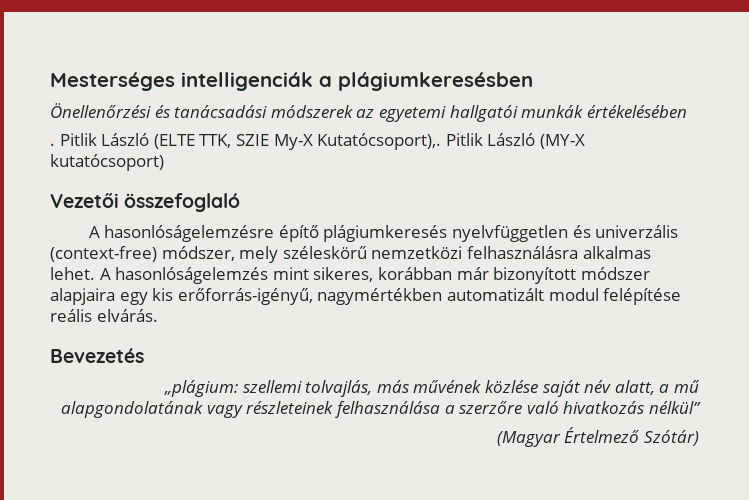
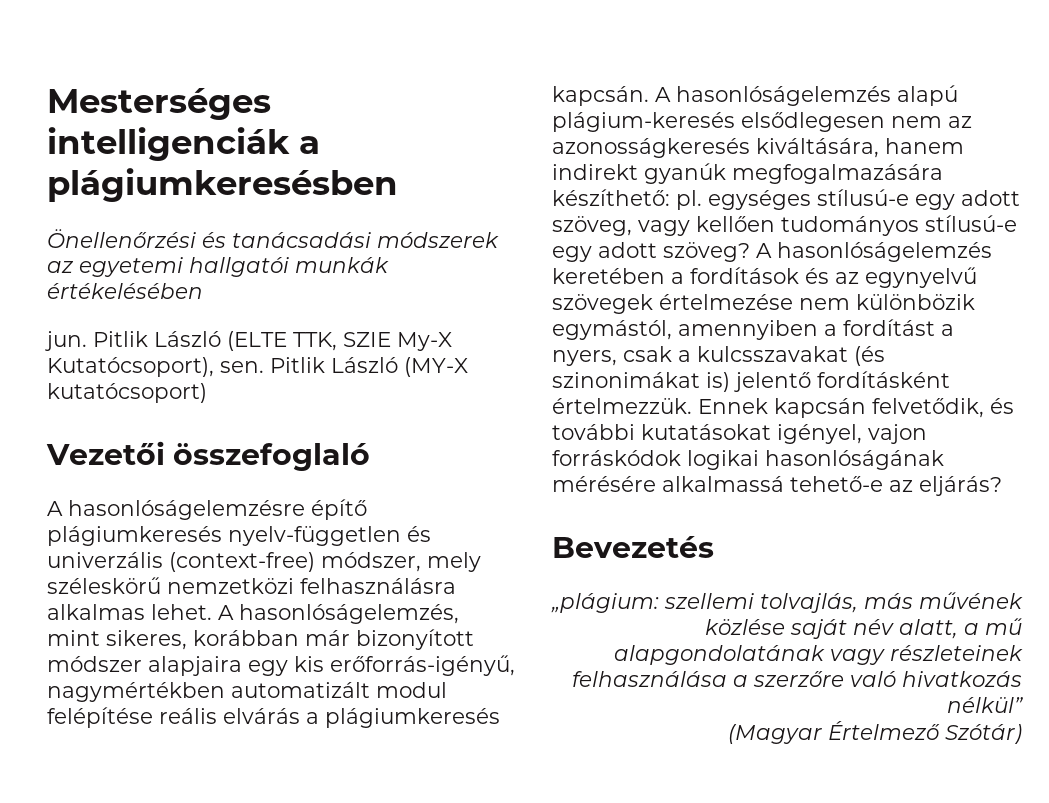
[50,143,55,146] . -> [45,331,87,351] jun.
[317,133,442,150] Kutatócsoport),. -> [47,357,264,377] Kutatócsoport), sen.
[452,225,569,242] nyelvfüggetlen -> [228,526,401,546] nyelv-független
[115,267,269,284] hasonlóságelemzés -> [239,604,459,624] hasonlóságelemzés,
[96,309,158,322] elvárás. -> [223,708,500,728] [552,85,958,106] [552,112,972,132] [552,138,964,158] [552,163,943,184] [552,189,1020,210] [552,215,1017,236] [552,242,992,262] [552,267,977,288] [552,294,975,314] [552,319,954,340] [552,346,885,366] [552,371,950,392] [552,398,1014,418] [552,424,927,444] [552,450,944,470] [552,476,1002,496] elvárás a plágiumkeresés kapcsán. A hasonlóságelemzés alapú plágium-keresés elsődlegesen nem az azonosságkeresés kiváltására, hanem indirekt gyanúk megfogalmazására készíthető: pl. egységes stílusú-e egy adott szöveg, vagy kellően tudományos stílusú-e egy adott szöveg? A hasonlóságelemzés keretében a fordítások és az egynyelvű szövegek értelmezése nem különbözik egymástól, amennyiben a fordítást a nyers, csak a kulcsszavakat (és szinonimákat is) jelentő fordításként értelmezzük. Ennek kapcsán felvetődik, és további kutatásokat igényel, vajon forráskódok logikai hasonlóságának mérésére alkalmassá tehető-e az eljárás?

